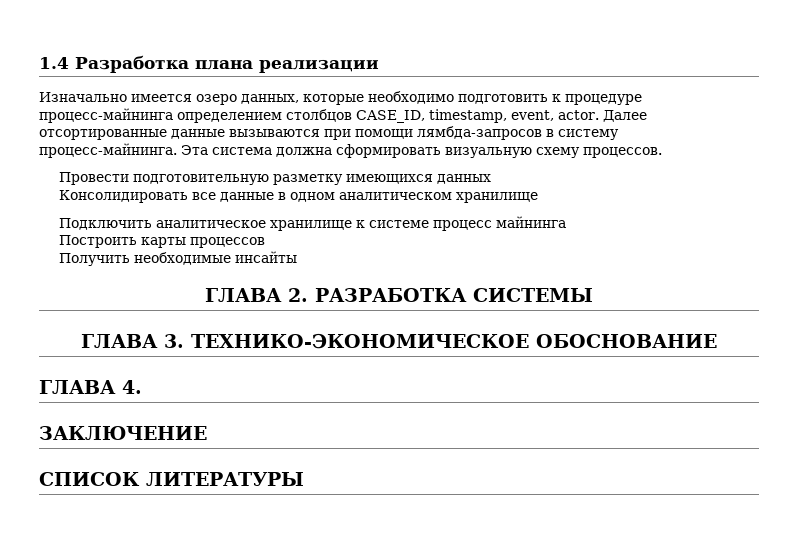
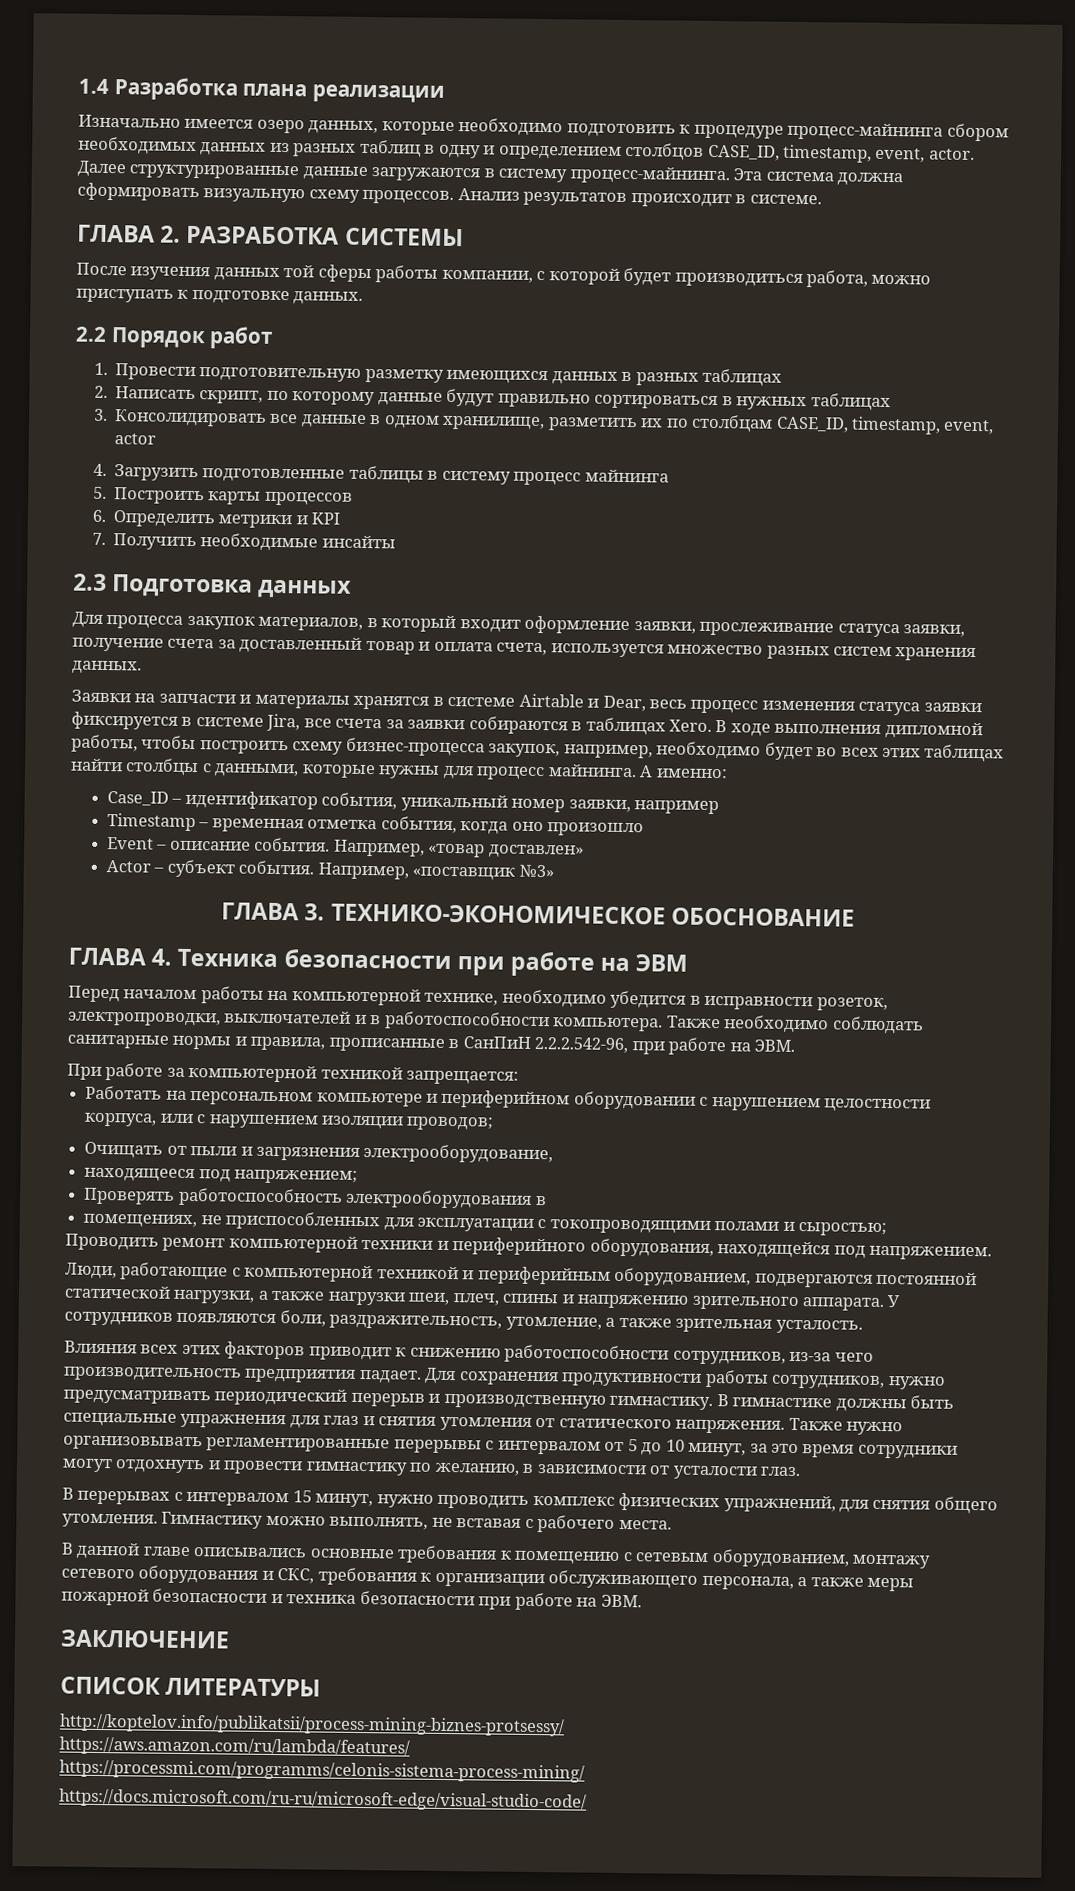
(173, 115) none -> [946,123,1009,142] [78,136,496,159] сбором необходимых данных из разных таблиц в одну и
[39,126,542,140] отсортированные данные вызываются при помощи лямбда-запросов -> [129,164,481,182] структурированные данные загружаются
(662, 152) // -> [457,188,822,208] [77,224,464,247] [76,262,932,288] [76,288,364,305] [75,326,274,349] [93,362,108,376] Анализ результатов происходит в системе. // ГЛАВА 2. РАЗРАБОТКА СИСТЕМЫ // После изучения данных той сферы работы компании, с которой будет производиться работа, можно приступать к подготовке данных. // 2.2 Порядок работ // 1.
(492, 179) // -> [621,368,783,387] [93,385,891,412] [93,408,108,422] в разных таблицах // 2. Написать скрипт, по которому данные будут правильно сортироваться в нужных таблицах // 3.
[339,192,539,203] [59,218,430,231] аналитическом хранилище // Подключить аналитическое хранилище к системе -> [442,414,995,435] [114,433,157,445] [92,463,511,485] хранилище, разметить их по столбцам CASE_ID, timestamp, event, actor // 4. Загрузить подготовленные таблицы в систему
(567, 222) none -> [92,486,107,500] 5.
[59,251,298,266] [205,288,593,302] Получить необходимые инсайты // ГЛАВА 2. РАЗРАБОТКА СИСТЕМЫ -> [91,509,341,529] [91,532,396,552] [73,573,353,599] [72,611,966,638] [72,636,977,662] [72,660,142,675] [71,689,982,716] [71,711,983,740] [71,734,1005,763] [70,758,728,781] [106,790,720,815] [106,813,645,837] [106,837,584,859] [105,859,554,881] 6. Определить метрики и KPI // 7. Получить необходимые инсайты // 2.3 Подготовка данных // Для процесса закупок материалов, в который входит оформление заявки, прослеживание статуса заявки, получение счета за доставленный товар и оплата счета, используется множество разных систем хранения данных. // Заявки на запчасти и материалы хранятся в системе Airtable и Dear, весь процесс изменения статуса заявки фиксируется в системе Jira, все счета за заявки собираются в таблицах Xero. В ходе выполнения дипломной работы, чтобы построить схему бизнес-процесса закупок, например, необходимо будет во всех этих таблицах найти столбцы с данными, которые нужны для процесс майнинга. А именно: // Case_ID – идентификатор события, уникальный номер заявки, например // Timestamp – временная отметка события, когда оно произошло // Event – описание события. Например, «товар доставлен» // Actor – субъект события. Например, «поставщик №3»
(142, 387) none -> [177,948,689,977] [68,985,888,1012] [68,1010,924,1035] [67,1034,796,1056] [67,1063,520,1085] [85,1085,932,1113] [84,1112,495,1131] [84,1141,554,1164] [84,1167,359,1184] [83,1187,547,1209] [83,1211,888,1237] [65,1233,993,1261] [65,1262,978,1288] [64,1285,901,1312] [64,1310,863,1334] [64,1340,874,1365] [63,1366,946,1390] [63,1388,955,1413] [63,1412,904,1436] [63,1435,958,1459] [62,1458,802,1480] [62,1487,998,1515] [62,1511,672,1533] [61,1542,931,1569] [61,1565,915,1592] [61,1588,642,1611] Техника безопасности при работе на ЭВМ // Перед началом работы на компьютерной технике, необходимо убедится в исправности розеток, электропроводки, выключателей и в работоспособности компьютера. Также необходимо соблюдать санитарные нормы и правила, прописанные в СанПиН 2.2.2.542-96, при работе на ЭВМ. // При работе за компьютерной техникой запрещается: // Работать на персональном компьютере и периферийном оборудовании с нарушением целостности корпуса, или с нарушением изоляции проводов; // Очищать от пыли и загрязнения электрооборудование, // находящееся под напряжением; // Проверять работоспособность электрооборудования в // помещениях, не приспособленных для эксплуатации с токопроводящими полами и сыростью; // Проводить ремонт компьютерной техники и периферийного оборудования, находящейся под напряжением. // Люди, работающие с компьютерной техникой и периферийным оборудованием, подвергаются постоянной статической нагрузки, а также нагрузки шеи, плеч, спины и напряжению зрительного аппарата. У сотрудников появляются боли, раздражительность, утомление, а также зрительная усталость. // Влияния всех этих факторов приводит к снижению работоспособности сотрудников, из-за чего производительность предприятия падает. Для сохранения продуктивности работы сотрудников, нужно предусматривать периодический перерыв и производственную гимнастику. В гимнастике должны быть специальные упражнения для глаз и снятия утомления от статического напряжения. Также нужно организовывать регламентированные перерывы с интервалом от 5 до 10 минут, за это время сотрудники могут отдохнуть и провести гимнастику по желанию, в зависимости от усталости глаз. // В перерывах с интервалом 15 минут, нужно проводить комплекс физических упражнений, для снятия общего утомления. Гимнастику можно выполнять, не вставая с рабочего места. // В данной главе описывались основные требования к помещению с сетевым оборудованием, монтажу сетевого оборудования и СКС, требования к организации обслуживающего персонала, а также меры пожарной безопасности и техника безопасности при работе на ЭВМ.
(304, 479) none -> [59,1713,565,1737] [59,1736,410,1758] [59,1759,585,1783] [59,1788,587,1812] // http://koptelov.info/publikatsii/process-mining-biznes-protsessy/ // https://aws.amazon.com/ru/lambda/features/ // https://processmi.com/programms/celonis-sistema-process-mining/ // https://docs.microsoft.com/ru-ru/microsoft-edge/visual-studio-code/

